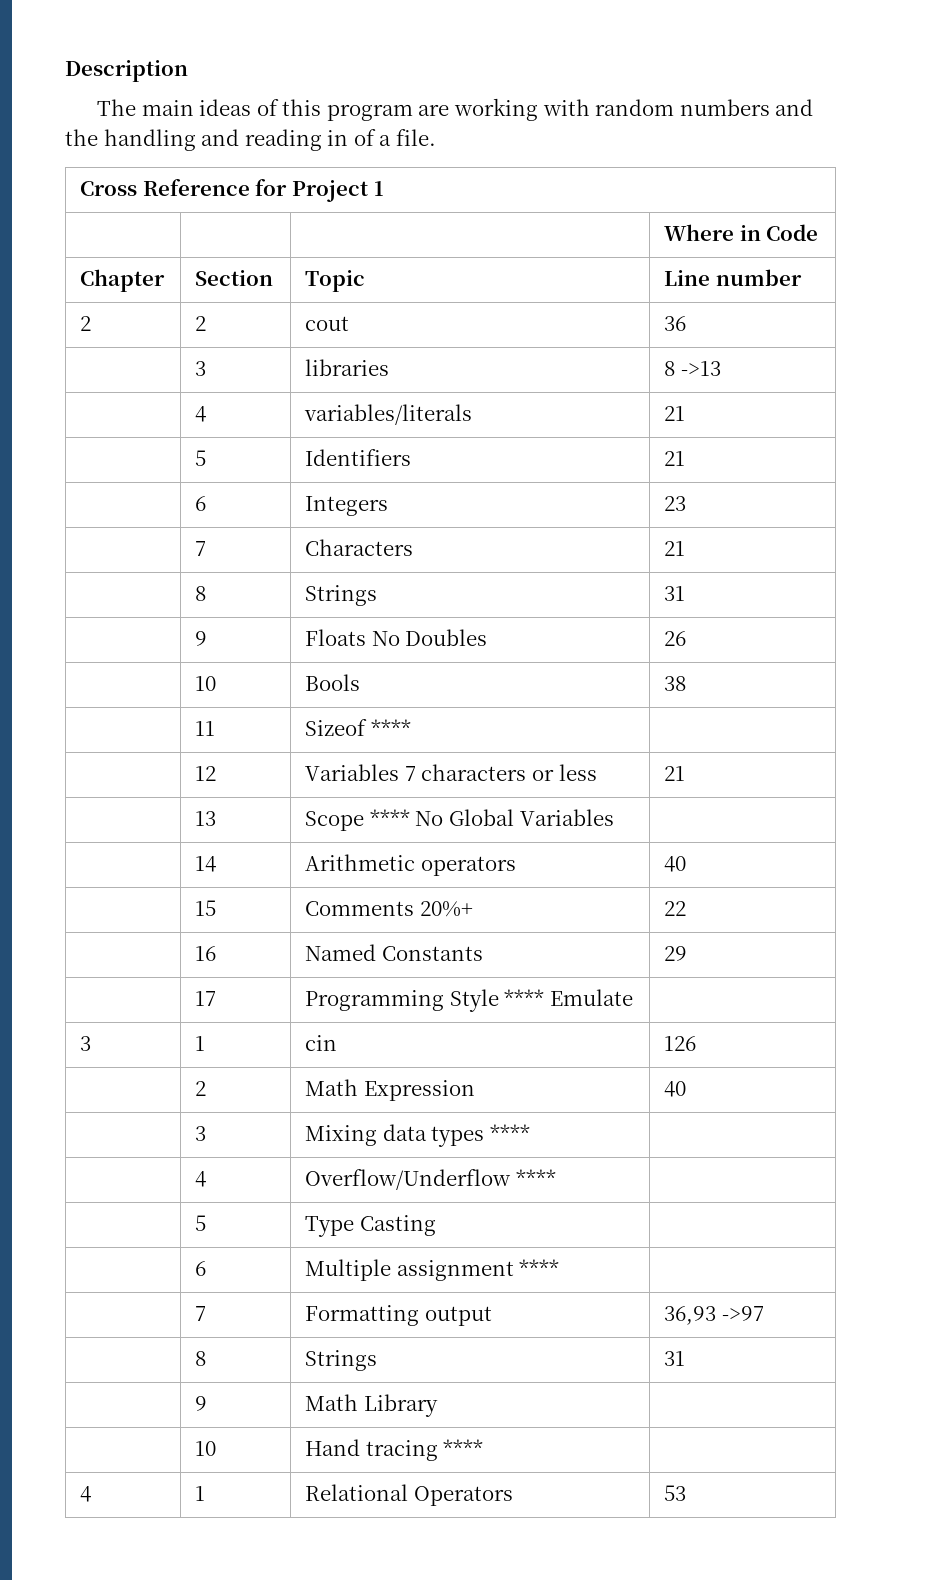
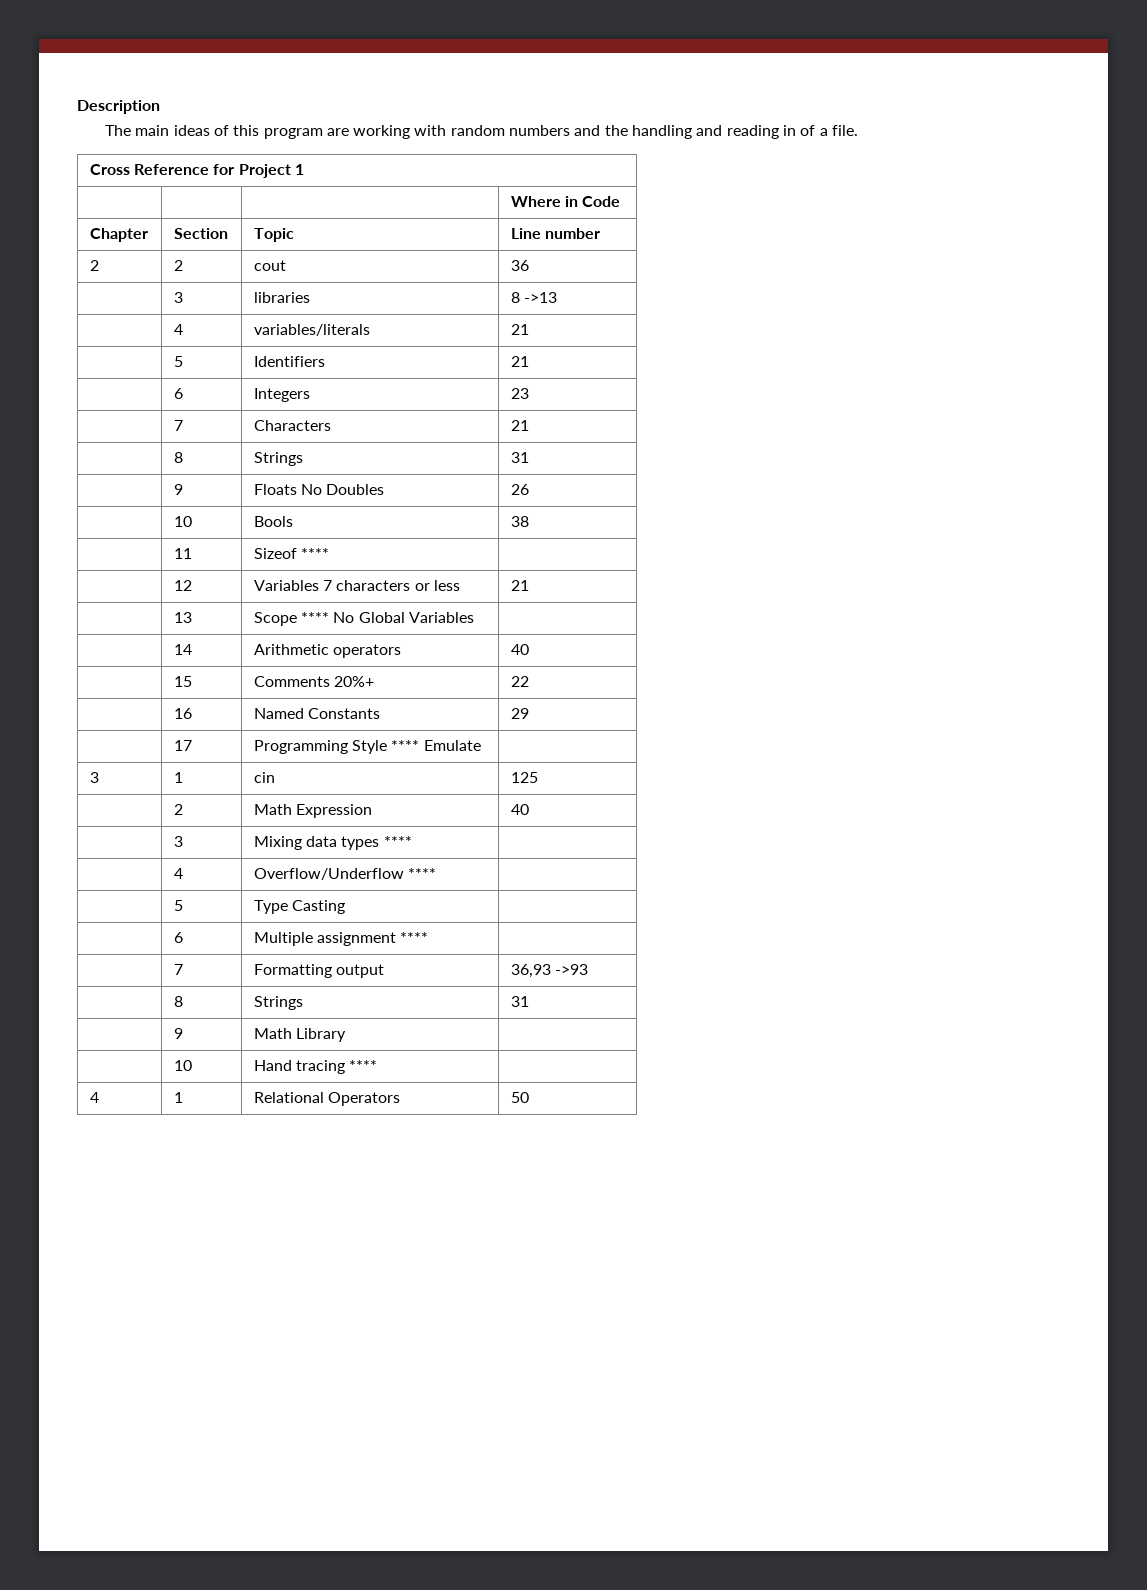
[664,1036,697,1051] 126 -> [510,772,538,783] 125
[721,1306,764,1321] ->97 -> [554,964,588,975] ->93
[664,1485,687,1501] 53 -> [510,1092,529,1103] 50

